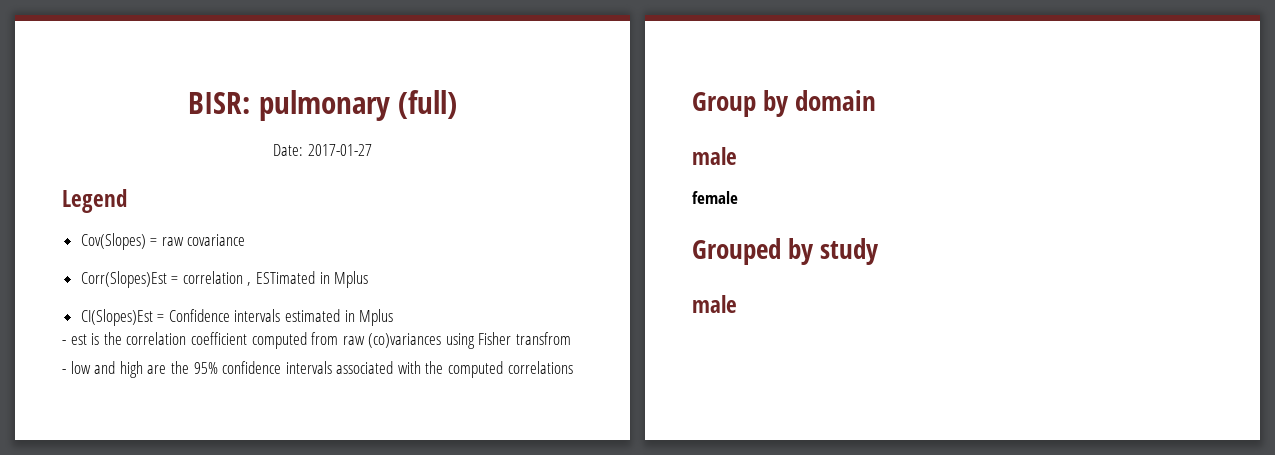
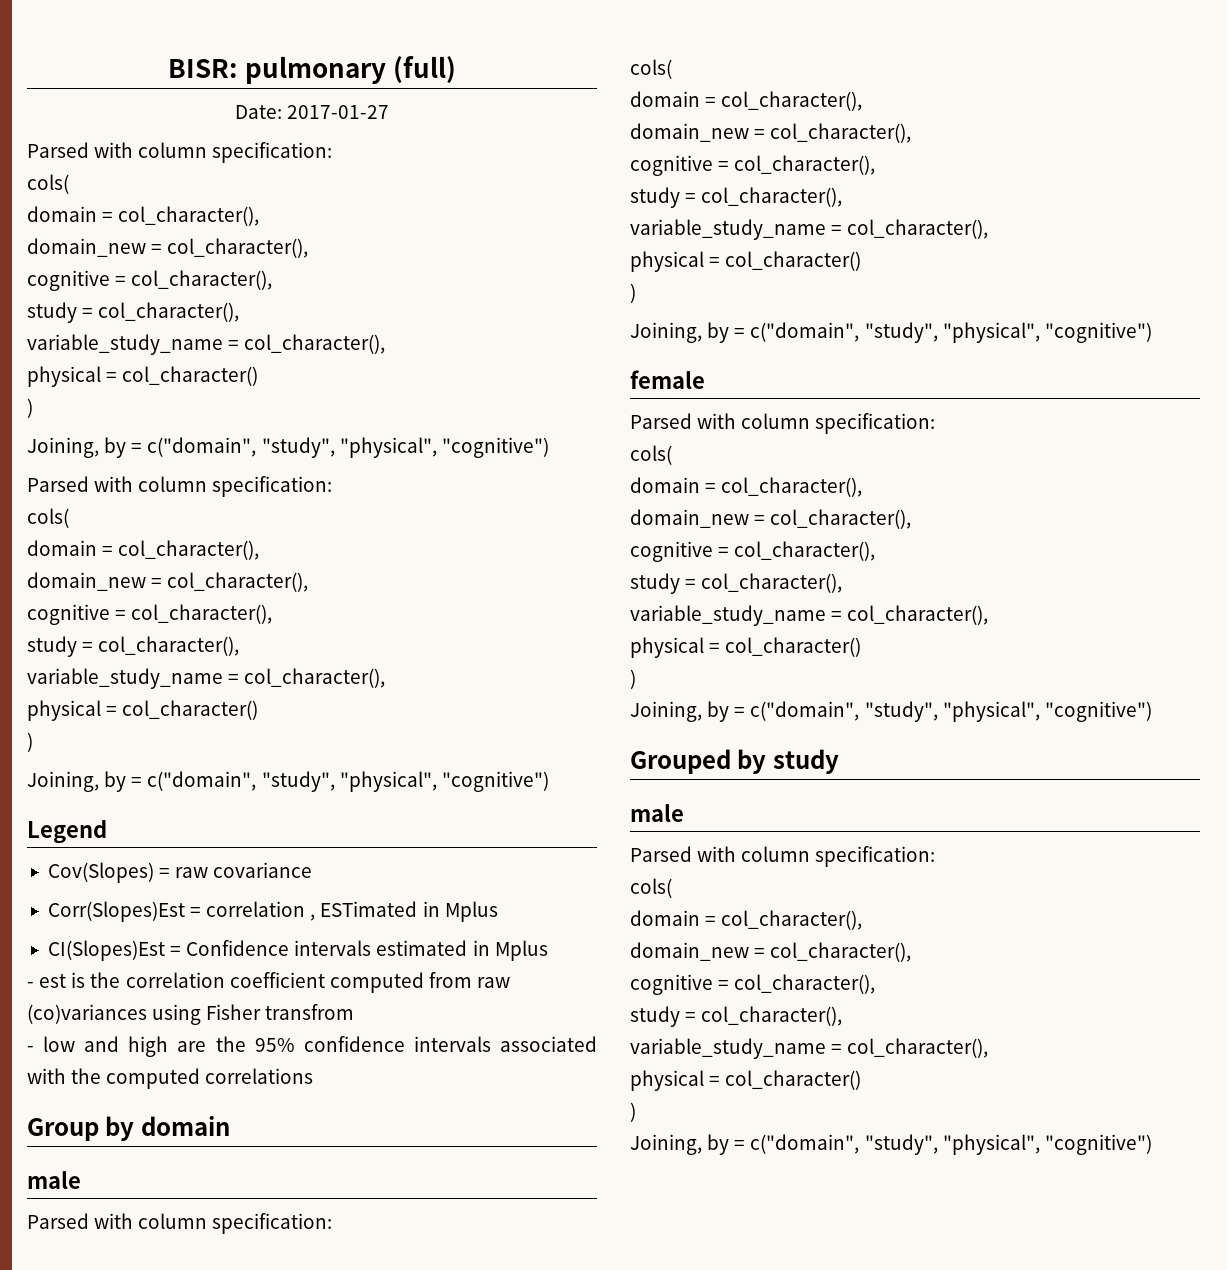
(372, 150) none -> [27,142,333,163] [27,174,69,194] [27,206,260,226] [27,238,309,258] [27,270,273,291] [27,302,240,323] [27,334,386,355] [27,366,259,387] [27,398,33,418] [27,437,549,458] [27,476,333,497] [27,508,69,528] [27,540,260,560] [27,572,309,592] [27,604,273,625] [27,636,240,657] [27,668,386,689] [27,700,259,721] [27,732,33,752] [27,771,549,792] // Parsed with column specification: // cols( // domain = col_character(), // domain_new = col_character(), // cognitive = col_character(), // study = col_character(), // variable_study_name = col_character(), // physical = col_character() // ) // Joining, by = c("domain", "study", "physical", "cognitive") // Parsed with column specification: // cols( // domain = col_character(), // domain_new = col_character(), // cognitive = col_character(), // study = col_character(), // variable_study_name = col_character(), // physical = col_character() // ) // Joining, by = c("domain", "study", "physical", "cognitive")
[692,191,738,204] [692,238,880,265] [692,295,737,313] female // Grouped by study // male -> [27,1213,333,1234] [630,59,672,79] [630,91,863,111] [630,123,912,143] [630,155,876,176] [630,187,843,208] [630,219,989,240] [630,251,862,272] [630,283,636,303] [630,322,1152,343] [630,370,705,389] [630,413,936,434] [630,445,672,465] [630,477,863,497] [630,509,912,529] [630,541,876,562] [630,573,843,594] [630,605,989,626] [630,637,862,658] [630,669,636,689] [630,701,1152,722] [630,749,839,774] [630,804,684,822] [630,846,936,867] [630,878,672,898] [630,910,863,930] [630,942,912,962] [630,974,876,995] [630,1006,843,1027] [630,1038,989,1059] [630,1070,862,1091] [630,1102,636,1122] [630,1134,1152,1155] Parsed with column specification: // cols( // domain = col_character(), // domain_new = col_character(), // cognitive = col_character(), // study = col_character(), // variable_study_name = col_character(), // physical = col_character() // ) // Joining, by = c("domain", "study", "physical", "cognitive") // female // Parsed with column specification: // cols( // domain = col_character(), // domain_new = col_character(), // cognitive = col_character(), // study = col_character(), // variable_study_name = col_character(), // physical = col_character() // ) // Joining, by = c("domain", "study", "physical", "cognitive") // Grouped by study // male // Parsed with column specification: // cols( // domain = col_character(), // domain_new = col_character(), // cognitive = col_character(), // study = col_character(), // variable_study_name = col_character(), // physical = col_character() // ) // Joining, by = c("domain", "study", "physical", "cognitive")

